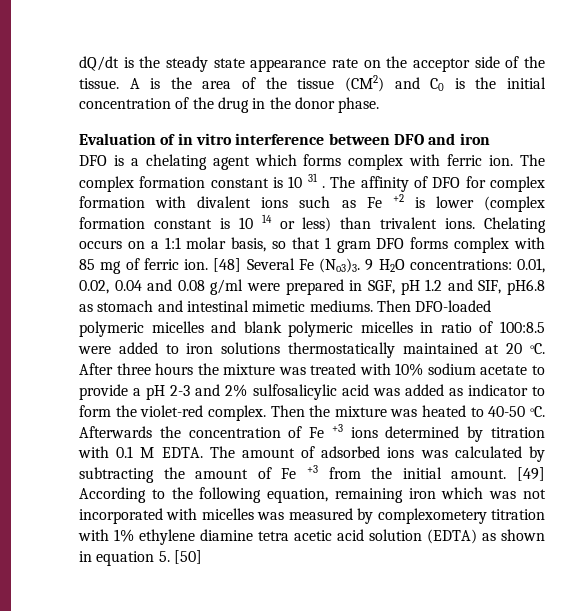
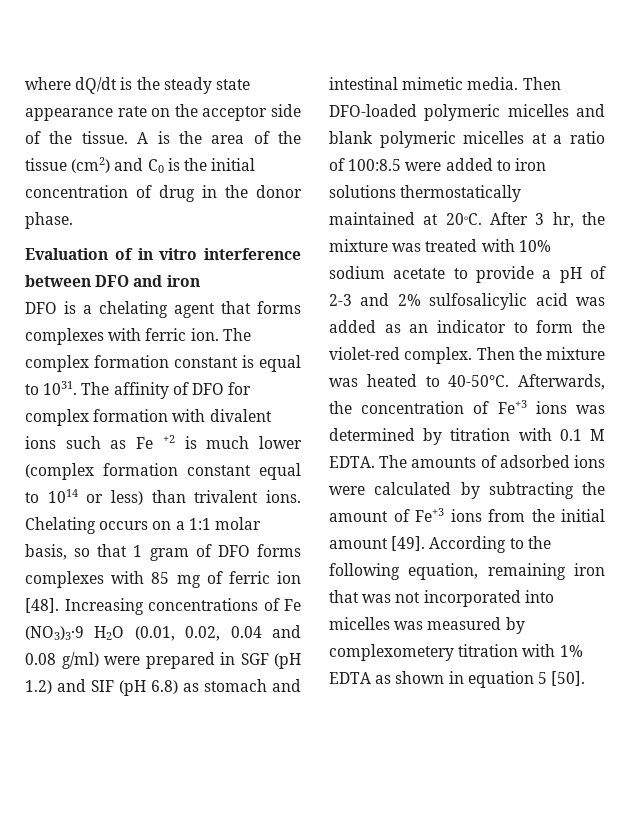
(79, 63) none -> [25,77,71,90] where
[344,75,384,92] (CM2) -> [71,157,111,173] (cm2)
[192,97,214,109] the -> (152, 191) none
[254,154,404,170] which forms complex -> [221,301,301,314] [25,328,104,345] that forms complexes
[288,173,318,188] [322,186,326,188] 10 31 . -> [259,355,301,372] [25,381,78,395] equal to 1031.
(425, 202) none -> [206,436,250,449] much
[219,214,272,229] is 10 14 -> [259,463,301,480] [25,489,78,503] equal to 1014
(371, 246) none -> [195,544,212,557] of
[454,237,510,253] complex -> [25,571,104,588] complexes
[184,258,545,273] ion. [48] Several Fe (No3)3. 9 H2O concentrations: 0.01, -> [276,571,301,584] [25,598,301,615] [25,626,175,641] ion [48]. Increasing concentrations of Fe (NO3)3·9 H2O (0.01,
[210,279,244,295] g/ml -> [61,652,99,669] g/ml)
[367,279,546,295] SGF, pH 1.2 and SIF, pH6.8 -> [240,653,301,669] [25,679,178,696] SGF (pH 1.2) and SIF (pH 6.8)
[309,300,373,312] mediums. -> [467,77,519,90] media.
[420,322,434,333] in -> [531,133,563,144] at a
[506,343,545,354] [79,363,194,375] 20 ₒC. After three hours -> [445,212,574,228] 20ₒC. After 3 hr,
(166, 392) none -> [590,266,606,279] of
(463, 392) none -> [409,324,429,333] an
[488,406,545,417] [79,424,378,438] 40-50 ₒC. Afterwards the concentration of Fe +3 ions -> [448,374,605,390] [329,400,605,414] 40-50°C. Afterwards, the concentration of Fe+3 ions was
[241,448,295,458] amount -> [411,457,477,468] amounts
[420,450,448,458] was -> [329,486,365,495] were
[281,465,318,479] Fe +3 -> [415,508,482,522] Fe+3 ions
[451,467,545,481] amount. [49] -> [329,536,426,551] amount [49].
[441,487,484,499] which -> [329,590,359,603] that
[166,508,198,520] with -> [524,590,554,603] into
[139,529,477,545] ethylene diamine tetra acetic acid solution (EDTA) -> [329,672,371,684] EDTA
[158,550,202,564] 5. [50] -> [537,671,586,686] 5 [50].

